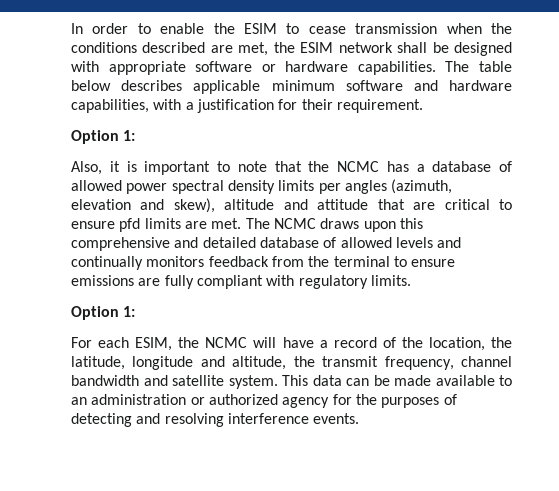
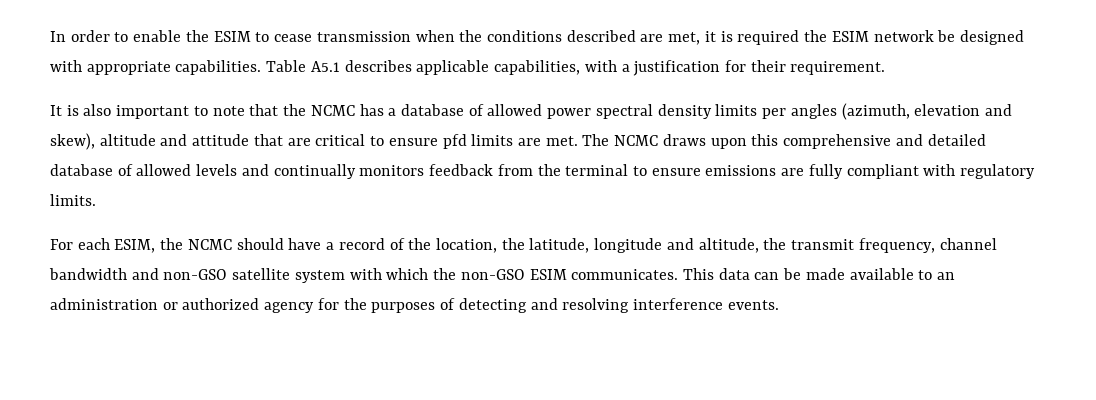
(269, 49) none -> [704,30,800,45] it is required
[397,42,428,53] shall -> (934, 36) none
[195,61,512,75] [71,80,512,94] software or hardware capabilities. The table below describes applicable minimum software and hardware -> [175,60,490,75] capabilities. Table A5.1 describes applicable
[71,130,136,144] [71,161,137,175] Option 1: // Also, it is -> [50,104,112,116] It is also
[71,306,136,320] // Option 1: -> (96, 200) none
[253,337,277,348] will -> [236,238,284,250] should
[172,375,278,389] satellite system. -> [163,268,679,283] non-GSO satellite system with which the non-GSO ESIM communicates.

